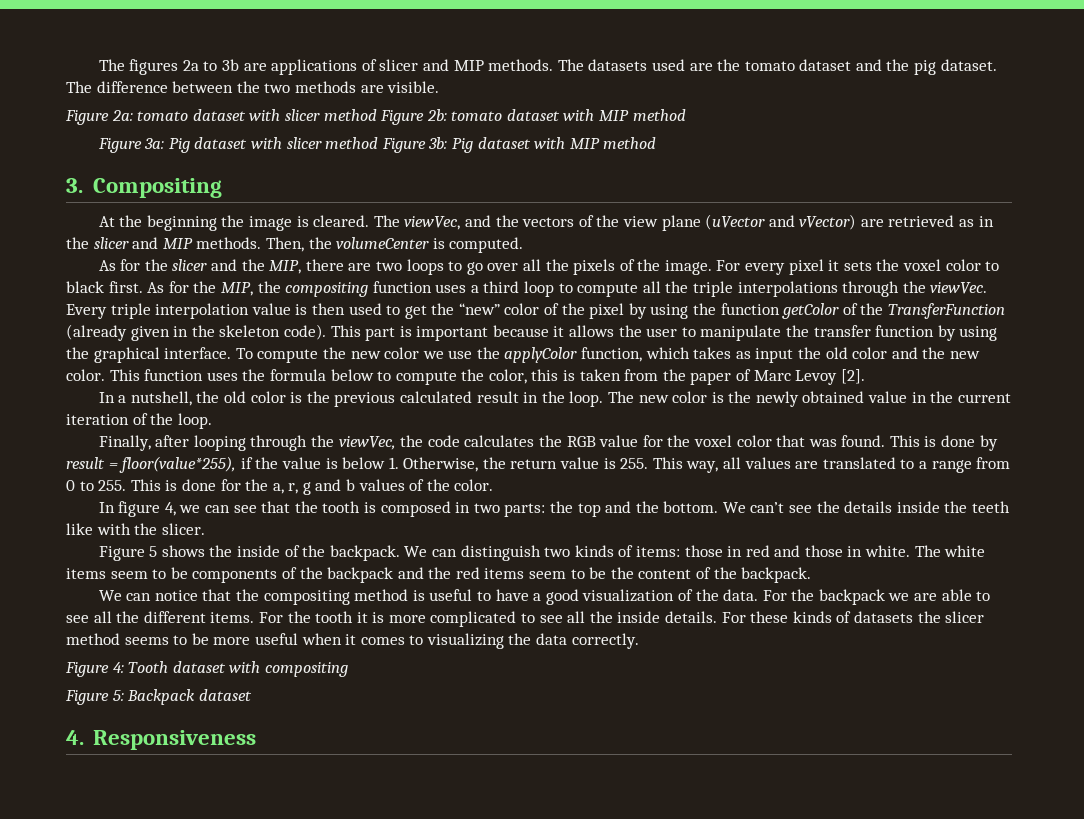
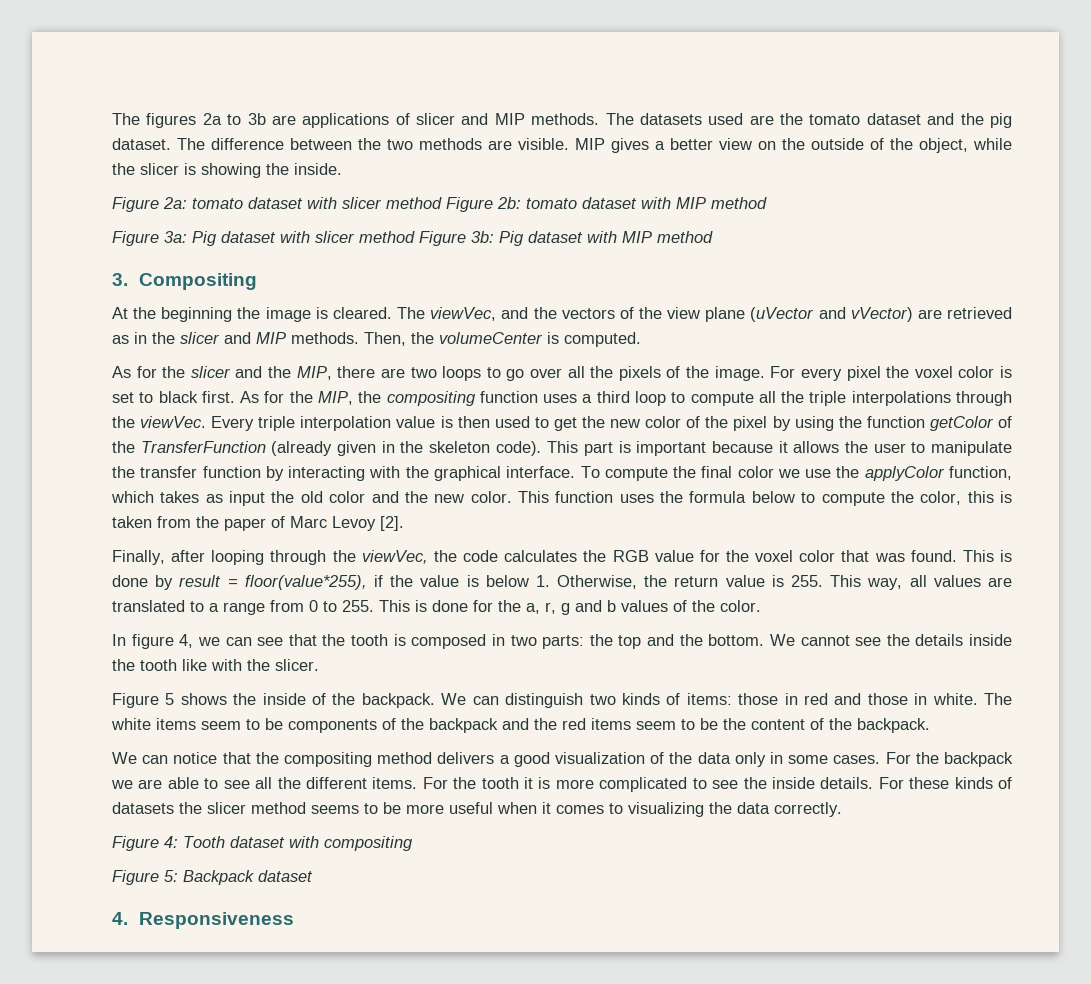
(440, 87) none -> [575,138,1012,153] [112,163,342,178] MIP gives a better view on the outside of the object, while the slicer is showing the inside.
[828,259,981,271] it sets the voxel color -> [886,366,1013,378] [112,392,134,403] the voxel color is set
[458,303,500,315] “new” -> [610,419,641,428] new
[959,326,998,341] using -> [288,466,401,481] interacting with
[350,351,381,359] new -> [701,466,733,478] final
[98,391,1011,407] [66,413,212,429] // In a nutshell, the old color is the previous calculated result in the loop. The new color is the newly obtained value in the current iteration of the loop. -> (404, 523) none
[750,502,785,513] can’t -> [800,635,850,646] cannot
[972,501,1011,513] teeth -> [140,659,177,671] tooth
[412,589,529,601] is useful to have -> [437,752,495,764] delivers
[723,589,759,601] data. -> [697,752,881,767] data only in some cases.
[567,611,586,623] all -> (739, 784) none

